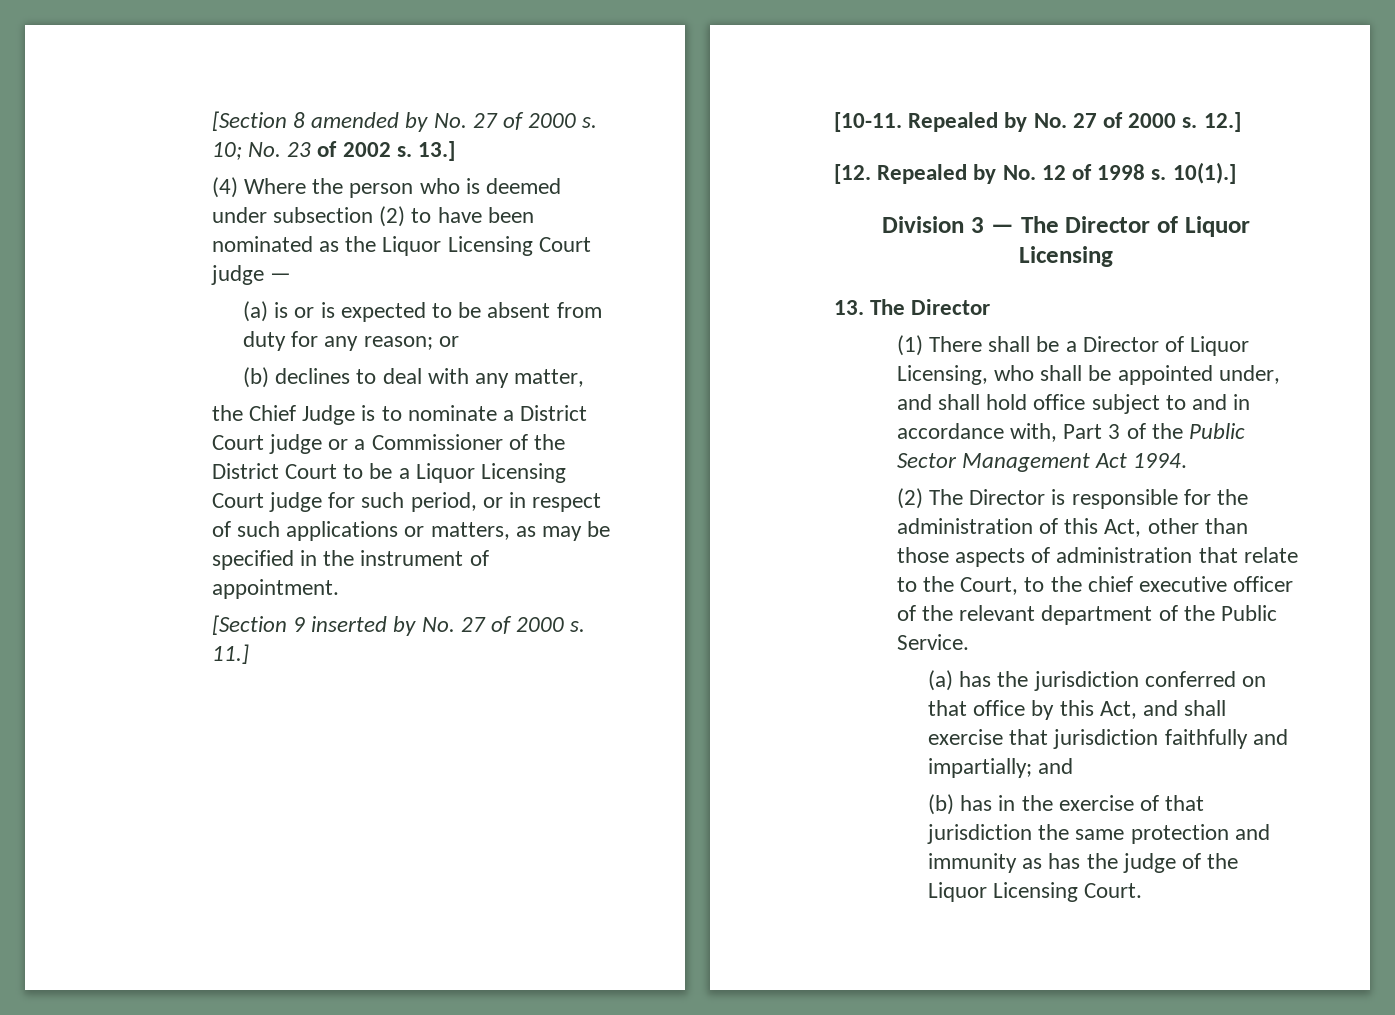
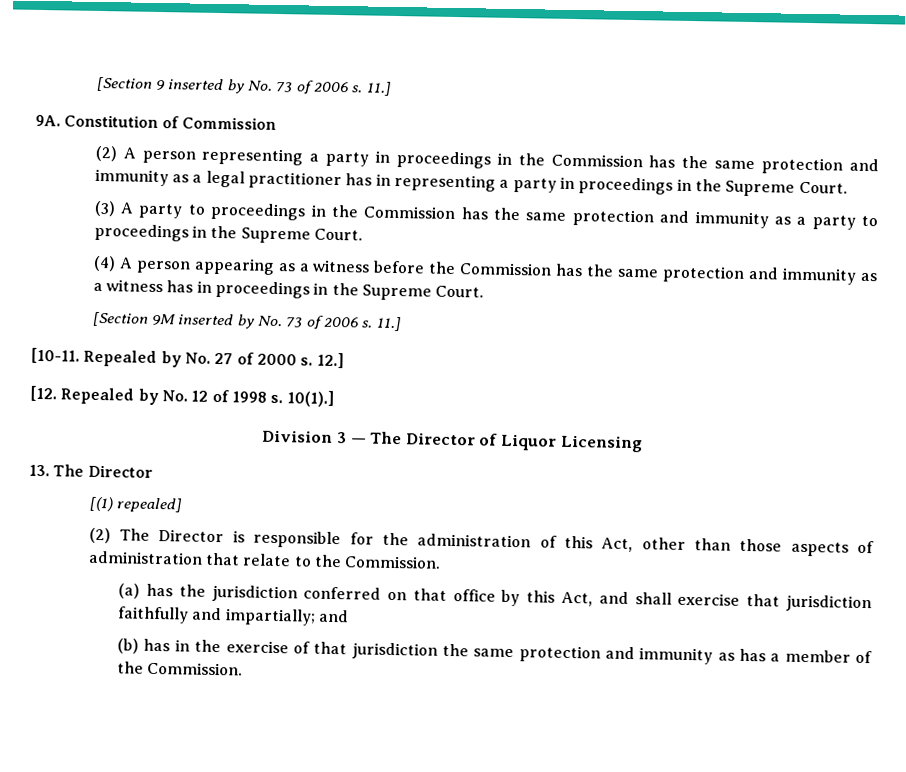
[211,111,598,132] [211,141,455,161] [211,177,561,198] [211,206,534,227] [211,236,591,256] [210,265,291,285] [243,301,602,322] [243,331,459,351] [243,367,585,388] [211,405,588,425] [211,434,565,454] [211,463,566,483] [211,492,602,512] [211,521,611,541] [211,550,489,570] [211,579,339,599] [211,615,565,636] [Section 8 amended by No. 27 of 2000 s. 10; No. 23 of 2002 s. 13.] // (4) Where the person who is deemed under subsection (2) to have been nominated as the Liquor Licensing Court judge — // (a) is or is expected to be absent from duty for any reason; or // (b) declines to deal with any matter, // the Chief Judge is to nominate a District Court judge or a Commissioner of the District Court to be a Liquor Licensing Court judge for such period, or in respect of such applications or matters, as may be specified in the instrument of appointment. // [Section 9 inserted by No. 27 of 2000 -> [95,76,392,96] [35,114,277,130] [94,145,880,175] [94,168,848,197] [93,200,878,230] [93,223,364,244] [92,255,878,285] [92,279,485,301] [91,311,359,330] [Section 9 inserted by No. 73 of 2006 s. 11.] // 9A. Constitution of Commission // (2) A person representing a party in proceedings in the Commission has the same protection and immunity as a legal practitioner has in representing a party in proceedings in the Supreme Court. // (3) A party to proceedings in the Commission has the same protection and immunity as a party to proceedings in the Supreme Court. // (4) A person appearing as a witness before the Commission has the same protection and immunity as a witness has in proceedings in the Supreme Court. // [Section 9M inserted by No. 73 of 2006
[896,335,1250,356] [896,365,1280,385] [896,394,1251,414] [896,423,1245,442] [896,453,1188,472] (1) There shall be a Director of Liquor Licensing, who shall be appointed under, and shall hold office subject to and in accordance with, Part 3 of the Public Sector Management Act 1994. -> [88,496,184,513] [(1) repealed]
[960,576,1294,595] [896,605,1277,625] [896,634,969,650] Court, to the chief executive officer of the relevant department of the Public Service. -> [344,555,442,569] Commission.
[1086,853,1239,873] [928,882,1143,902] the judge of the Liquor Licensing Court. -> [770,649,872,664] [117,661,244,676] a member of the Commission.

